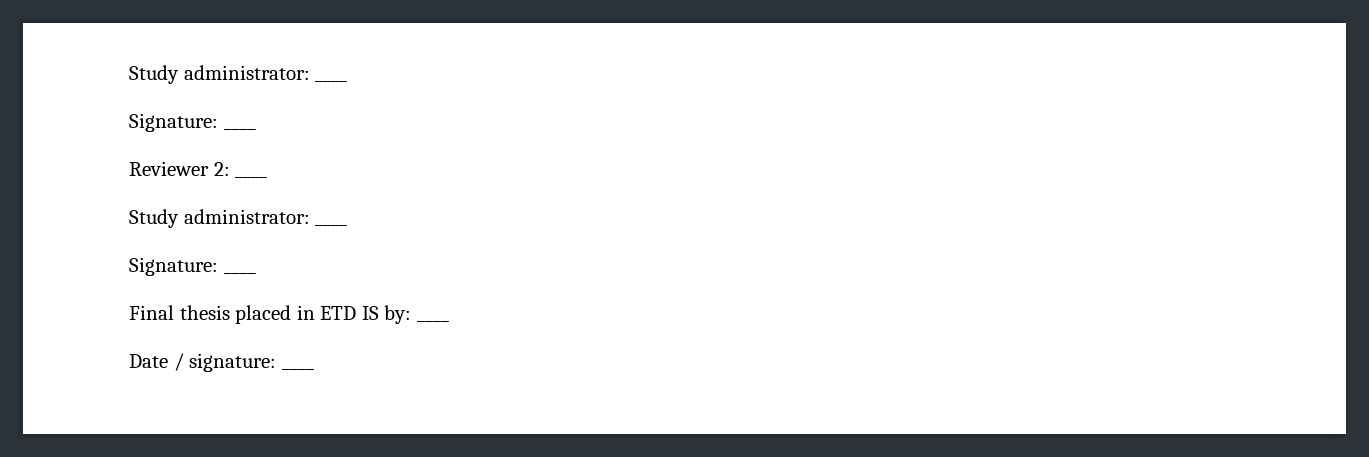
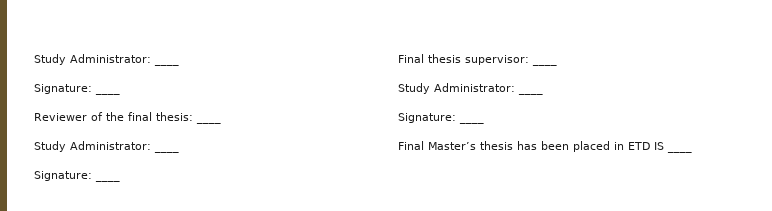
[129,65,310,84] Study administrator: -> [34,54,151,65] Study Administrator:
[213,162,230,176] [235,176,268,178] [129,209,310,228] 2: ____ // Study administrator: -> [91,112,193,121] [196,121,221,124] [34,141,151,152] of the final thesis: ____ // Study Administrator:
(230, 312) none -> [465,55,557,66] [398,83,515,94] [518,92,543,95] [398,113,484,124] [398,141,569,150] supervisor: ____ // Study Administrator: ____ // Signature: ____ // Final Master’s thesis has been
[384,305,449,324] [129,353,314,372] by: ____ // Date / signature: ____ -> [667,150,692,153] ____

